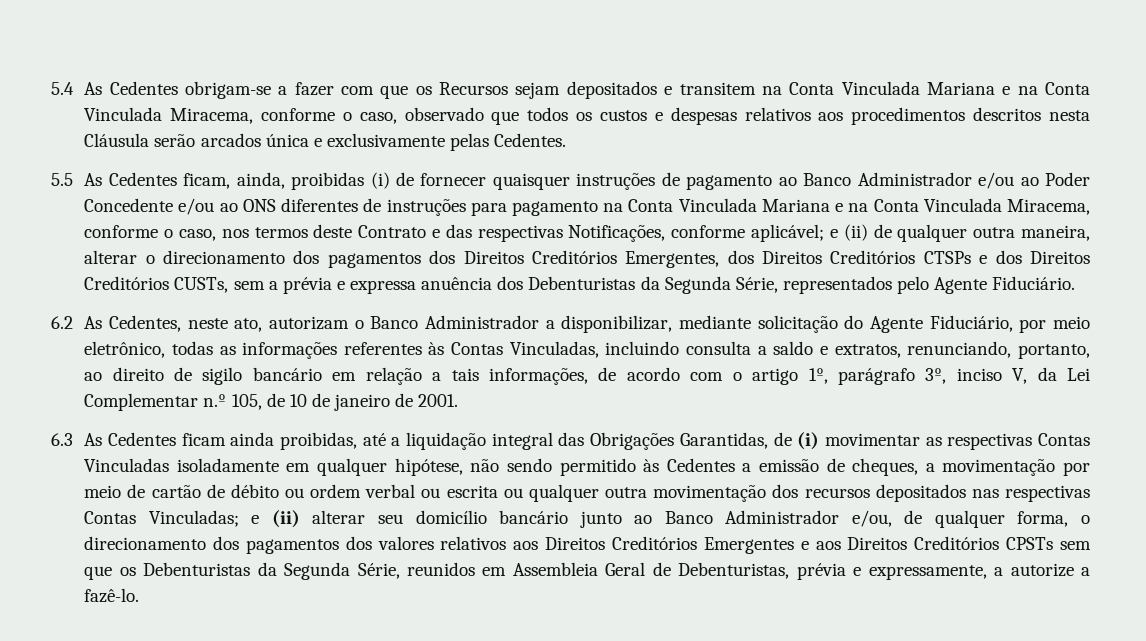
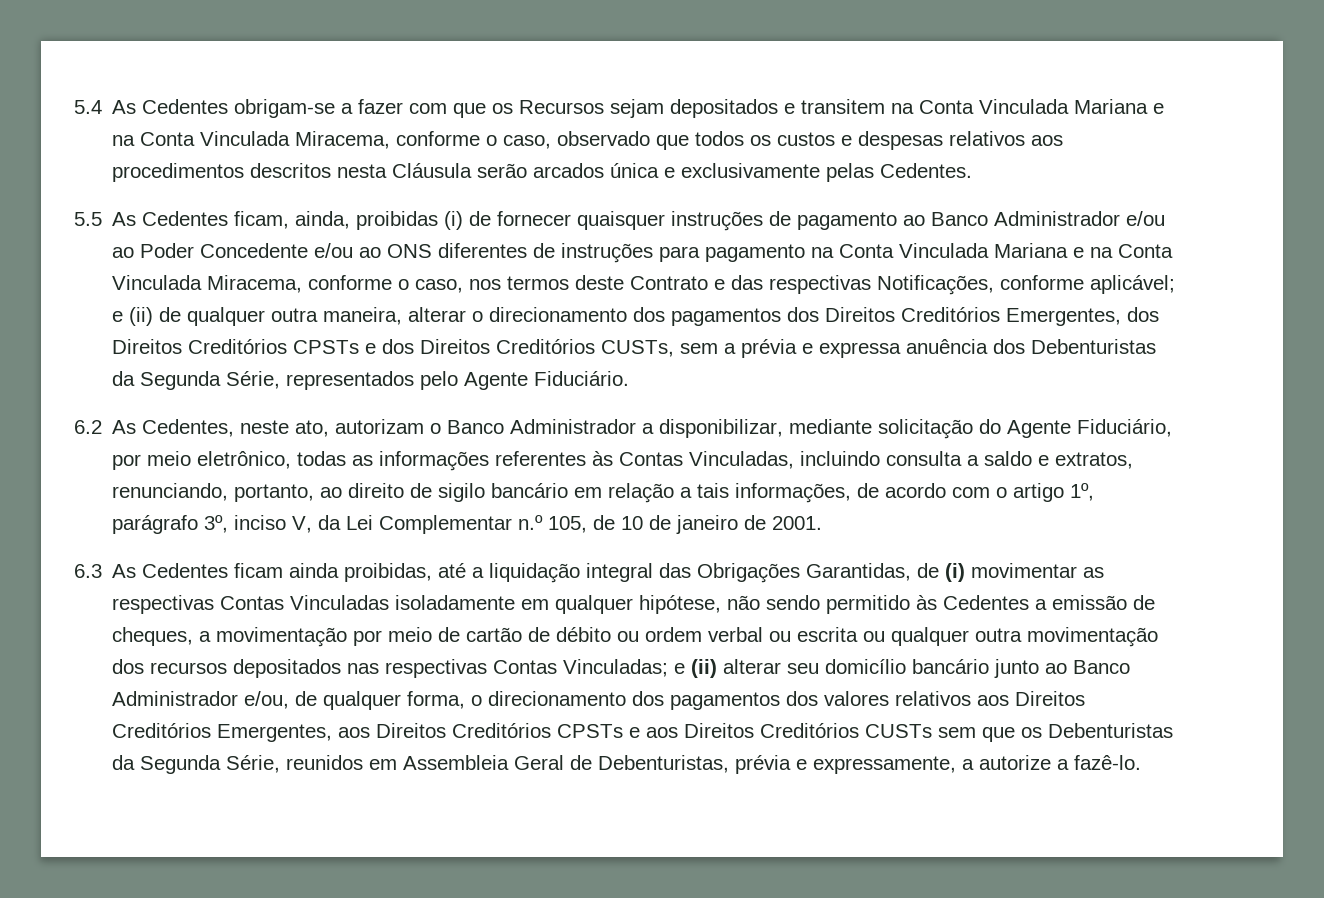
[923,251,971,264] CTSPs -> [293,340,360,354] CPSTs
[703,537,794,554] Emergentes -> [217,723,624,742] Emergentes, aos Direitos Creditórios CPSTs
[1006,537,1054,550] CPSTs -> [865,724,933,738] CUSTs

